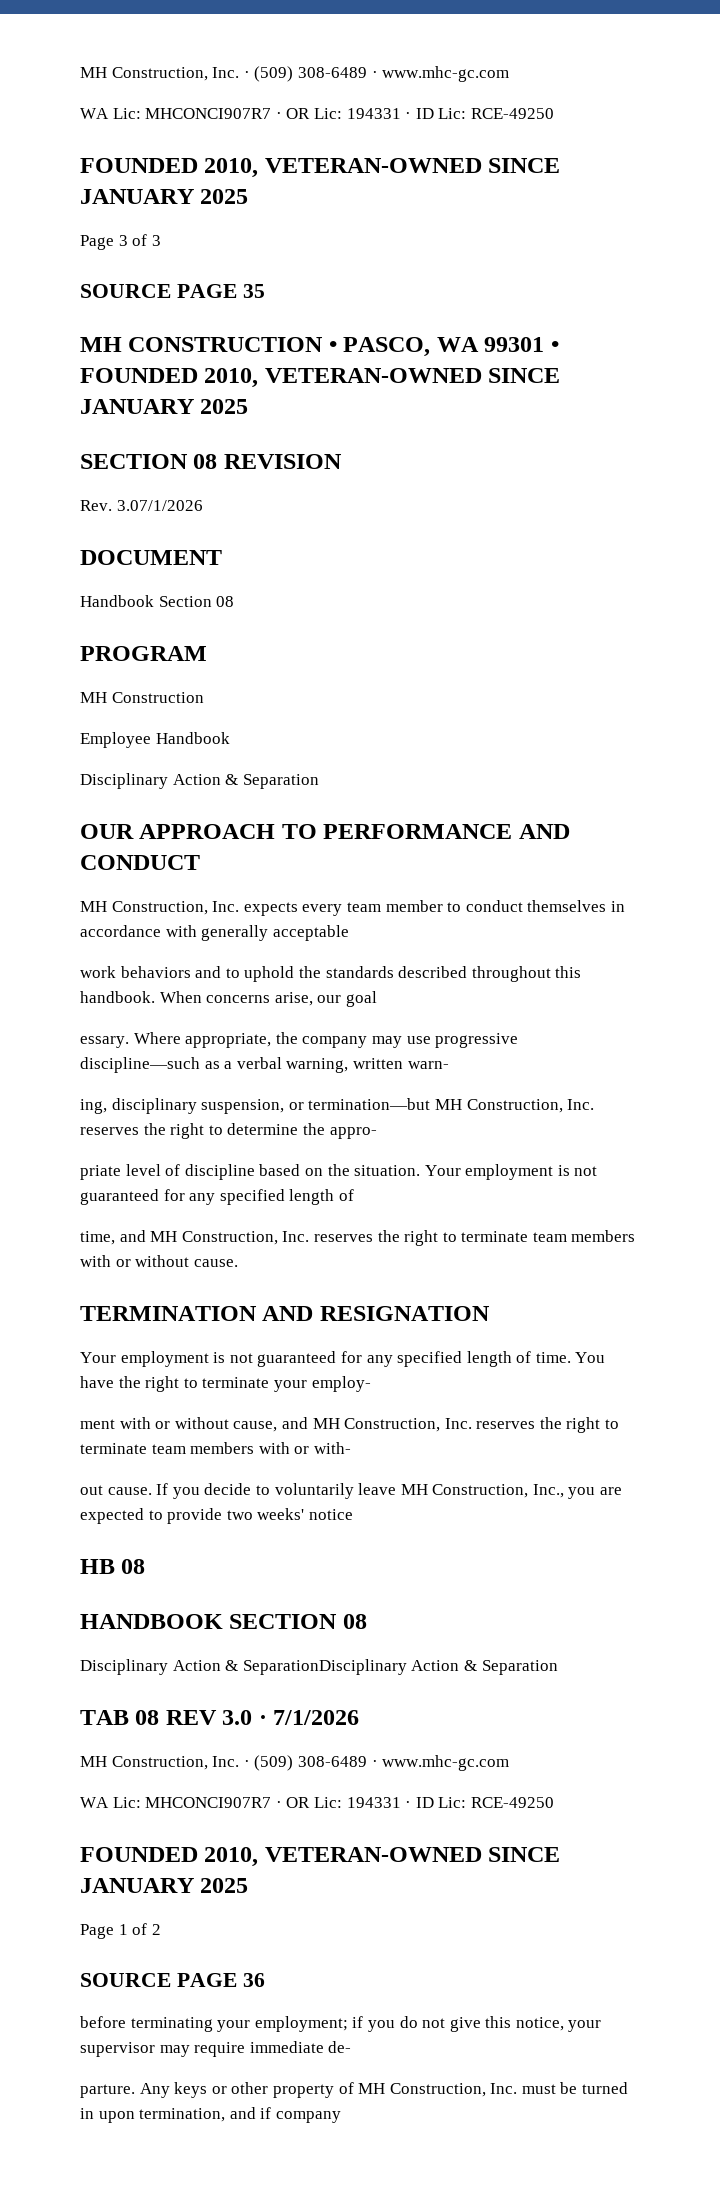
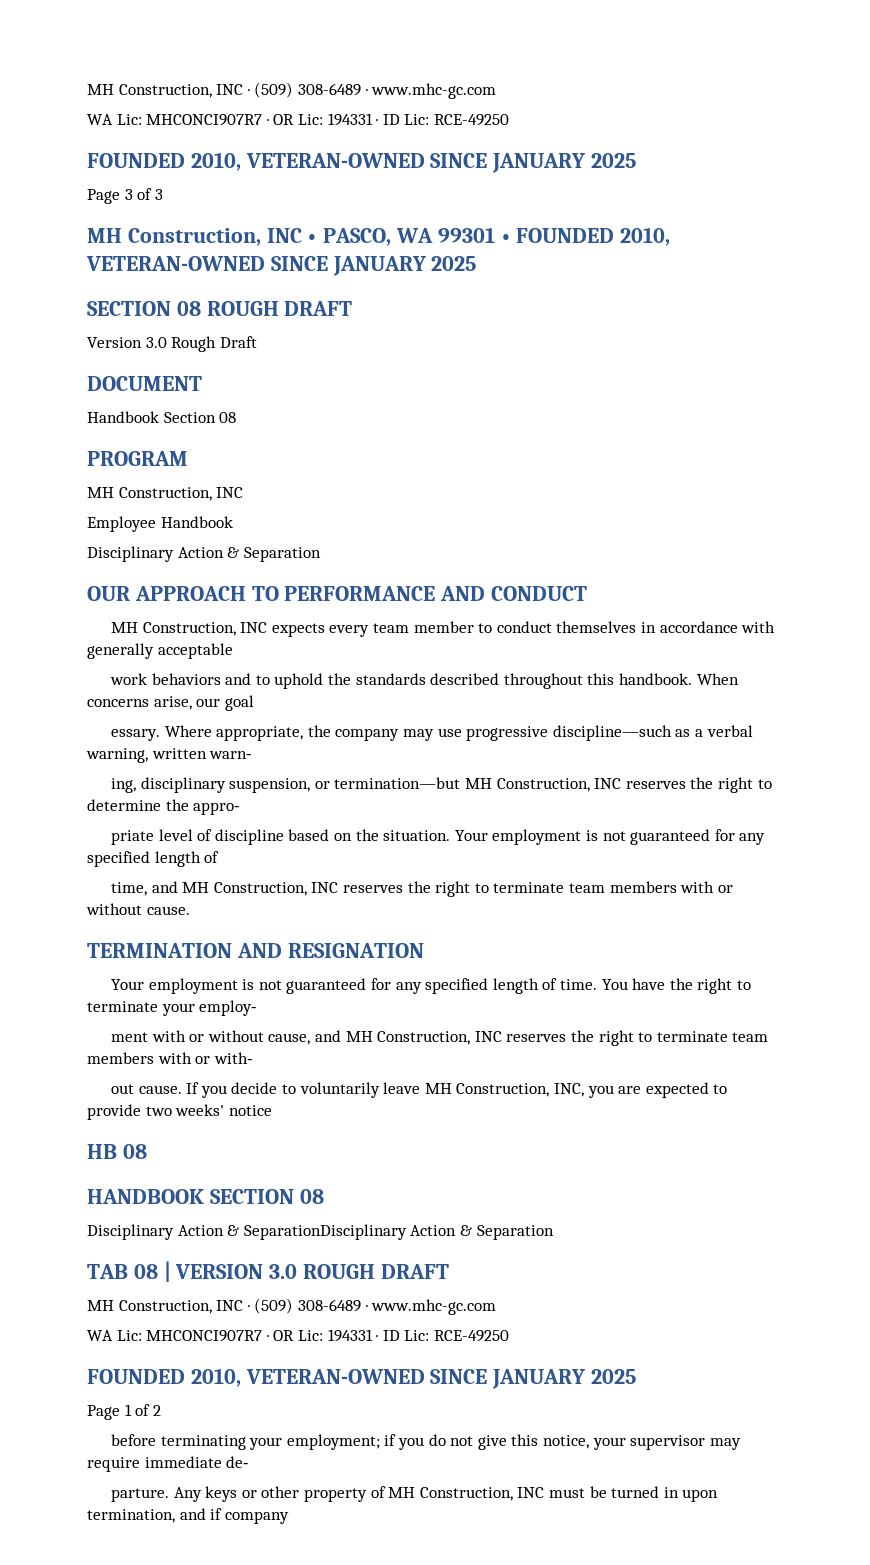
[80,67,240,81] MH Construction, Inc. -> [87,84,244,98] MH Construction, INC
[80,284,265,298] [80,337,324,352] // SOURCE PAGE 35 // MH CONSTRUCTION -> [87,228,302,246] // MH Construction, INC
[223,454,342,469] [80,500,203,511] REVISION // Rev. 3.07/1/2026 -> [206,301,353,316] [87,336,257,352] ROUGH DRAFT // Version 3.0 Rough Draft
[111,692,204,703] Construction -> [118,487,244,501] Construction, INC
[212,901,240,912] Inc. -> [240,622,268,633] INC
[567,1099,595,1110] Inc. -> [594,778,622,789] INC
[282,1231,310,1242] Inc. -> [311,882,339,893] INC
[444,1418,472,1429] Inc. -> [474,1031,502,1042] INC
[532,1484,564,1498] Inc., -> [553,1083,584,1097] INC,
[165,1710,360,1725] [80,1756,240,1770] REV 3.0 · 7/1/2026 // MH Construction, Inc. -> [163,1261,449,1282] [87,1300,244,1314] | VERSION 3.0 ROUGH DRAFT // MH Construction, INC
[80,1973,265,1987] // SOURCE PAGE 36 -> (161, 1410) none
[490,2083,518,2094] Inc. -> [517,1487,545,1498] INC

